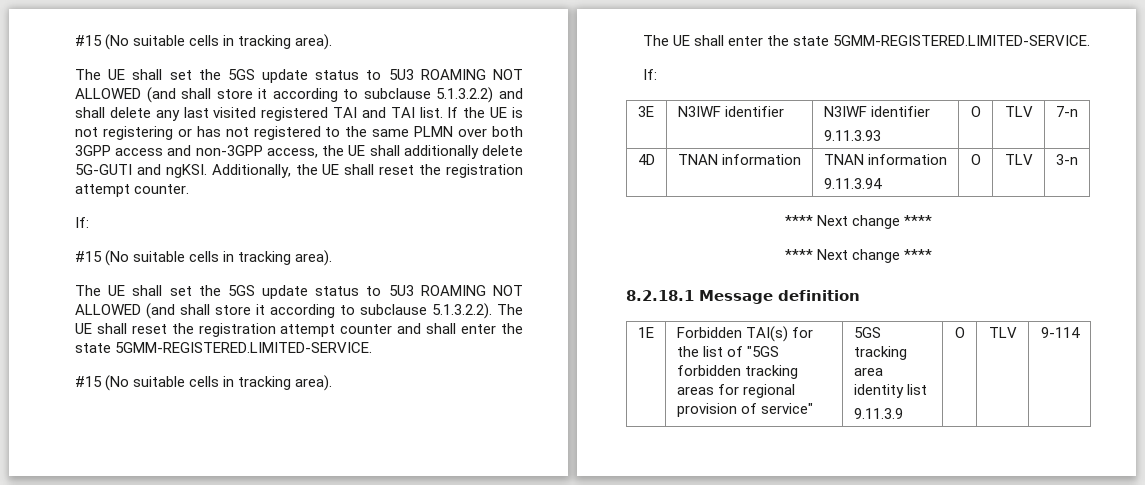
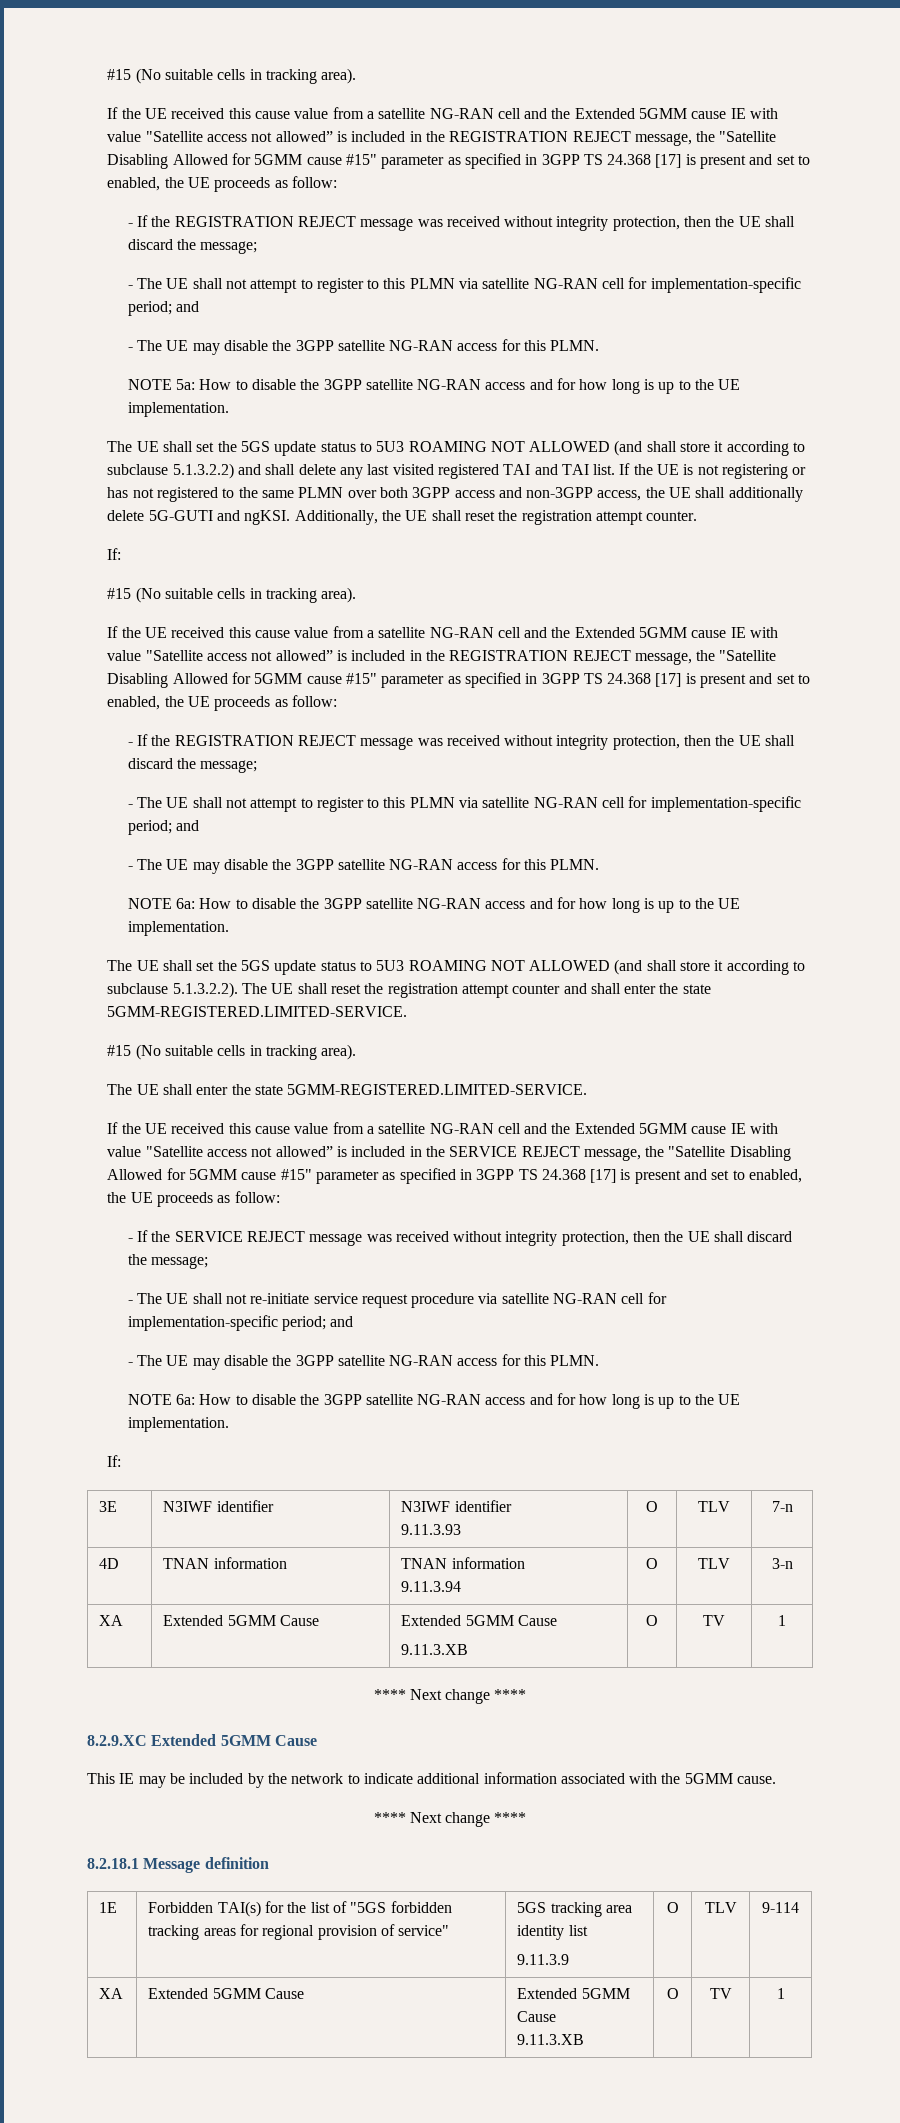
[74,34,333,50] #15 (No suitable cells in tracking area). -> [107,68,357,84] [107,107,779,119] [107,131,777,146] [107,153,811,169] [107,176,337,192] [127,215,796,231] [127,239,258,254] [127,277,801,293] [127,301,199,316] [127,339,600,355] [127,378,741,394] [127,402,229,417] #15 (No suitable cells in tracking area). // If the UE received this cause value from a satellite NG-RAN cell and the Extended 5GMM cause IE with value "Satellite access not allowed” is included in the REGISTRATION REJECT message, the "Satellite Disabling Allowed for 5GMM cause #15" parameter as specified in 3GPP TS 24.368 [17] is present and set to enabled, the UE proceeds as follow: // - If the REGISTRATION REJECT message was received without integrity protection, then the UE shall discard the message; // - The UE shall not attempt to register to this PLMN via satellite NG-RAN cell for implementation-specific period; and // - The UE may disable the 3GPP satellite NG-RAN access for this PLMN. // NOTE 5a: How to disable the 3GPP satellite NG-RAN access and for how long is up to the UE implementation.
(333, 258) none -> [107,626,779,638] [107,650,777,665] [107,672,811,688] [107,695,337,711] [127,734,796,750] [127,758,258,773] [127,796,801,812] [127,820,199,835] [127,858,600,874] [127,897,741,913] [127,921,229,936] // If the UE received this cause value from a satellite NG-RAN cell and the Extended 5GMM cause IE with value "Satellite access not allowed” is included in the REGISTRATION REJECT message, the "Satellite Disabling Allowed for 5GMM cause #15" parameter as specified in 3GPP TS 24.368 [17] is present and set to enabled, the UE proceeds as follow: // - If the REGISTRATION REJECT message was received without integrity protection, then the UE shall discard the message; // - The UE shall not attempt to register to this PLMN via satellite NG-RAN cell for implementation-specific period; and // - The UE may disable the 3GPP satellite NG-RAN access for this PLMN. // NOTE 6a: How to disable the 3GPP satellite NG-RAN access and for how long is up to the UE implementation.
(1091, 40) none -> [107,1122,779,1134] [107,1146,791,1161] [107,1168,803,1184] [107,1191,280,1207] [127,1230,793,1246] [127,1254,208,1269] [127,1292,667,1308] [127,1315,354,1331] [127,1354,600,1370] [127,1393,741,1409] [127,1417,229,1432] // If the UE received this cause value from a satellite NG-RAN cell and the Extended 5GMM cause IE with value "Satellite access not allowed” is included in the SERVICE REJECT message, the "Satellite Disabling Allowed for 5GMM cause #15" parameter as specified in 3GPP TS 24.368 [17] is present and set to enabled, the UE proceeds as follow: // - If the SERVICE REJECT message was received without integrity protection, then the UE shall discard the message; // - The UE shall not re-initiate service request procedure via satellite NG-RAN cell for implementation-specific period; and // - The UE may disable the 3GPP satellite NG-RAN access for this PLMN. // NOTE 6a: How to disable the 3GPP satellite NG-RAN access and for how long is up to the UE implementation.
[784,215,933,229] // **** Next change **** -> [99,1615,124,1626] [163,1615,319,1626] [401,1615,557,1626] [401,1644,469,1655] [646,1615,658,1626] [703,1615,725,1626] [778,1615,786,1626] [373,1689,527,1704] [87,1734,317,1746] [87,1772,777,1788] // XA | Extended 5GMM Cause | Extended 5GMM Cause // 9.11.3.XB | O | TV | 1 // **** Next change **** // 8.2.9.XC Extended 5GMM Cause // This IE may be included by the network to indicate additional information associated with the 5GMM cause.
(1080, 332) none -> [99,1988,124,1999] [148,1988,304,1999] [517,1988,630,1999] [517,2011,557,2022] [517,2034,585,2045] [666,1988,679,1999] [709,1988,732,1999] [776,1988,785,1999] // XA | Extended 5GMM Cause | Extended 5GMM Cause // 9.11.3.XB | O | TV | 1

